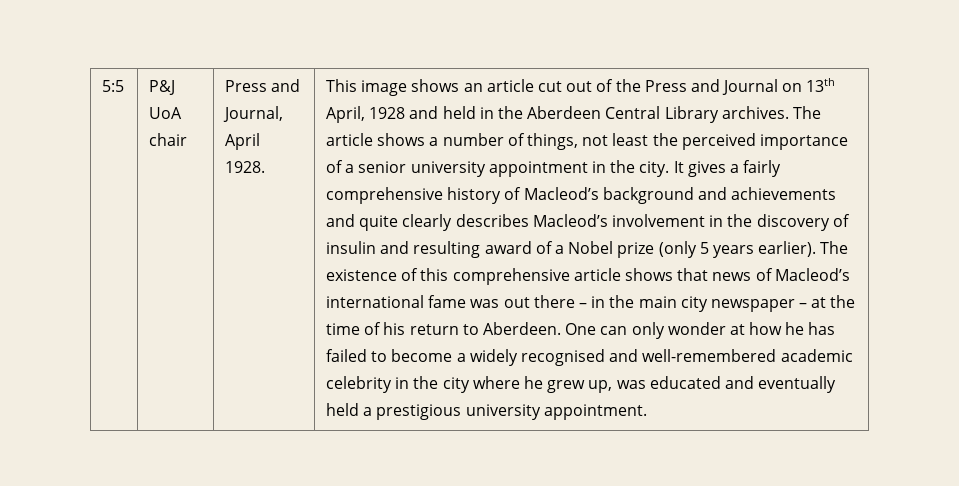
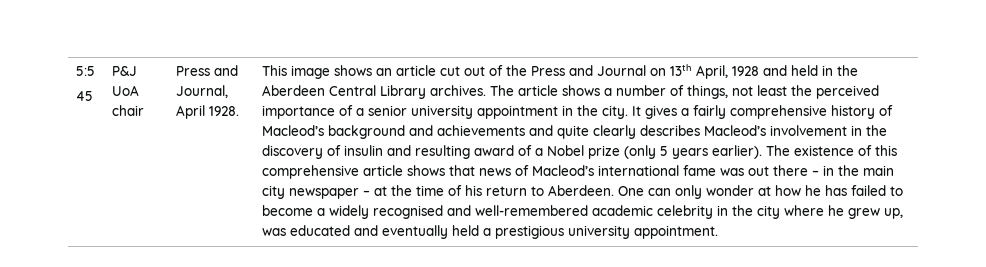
(125, 86) none -> [76,91,94,101] // 45

